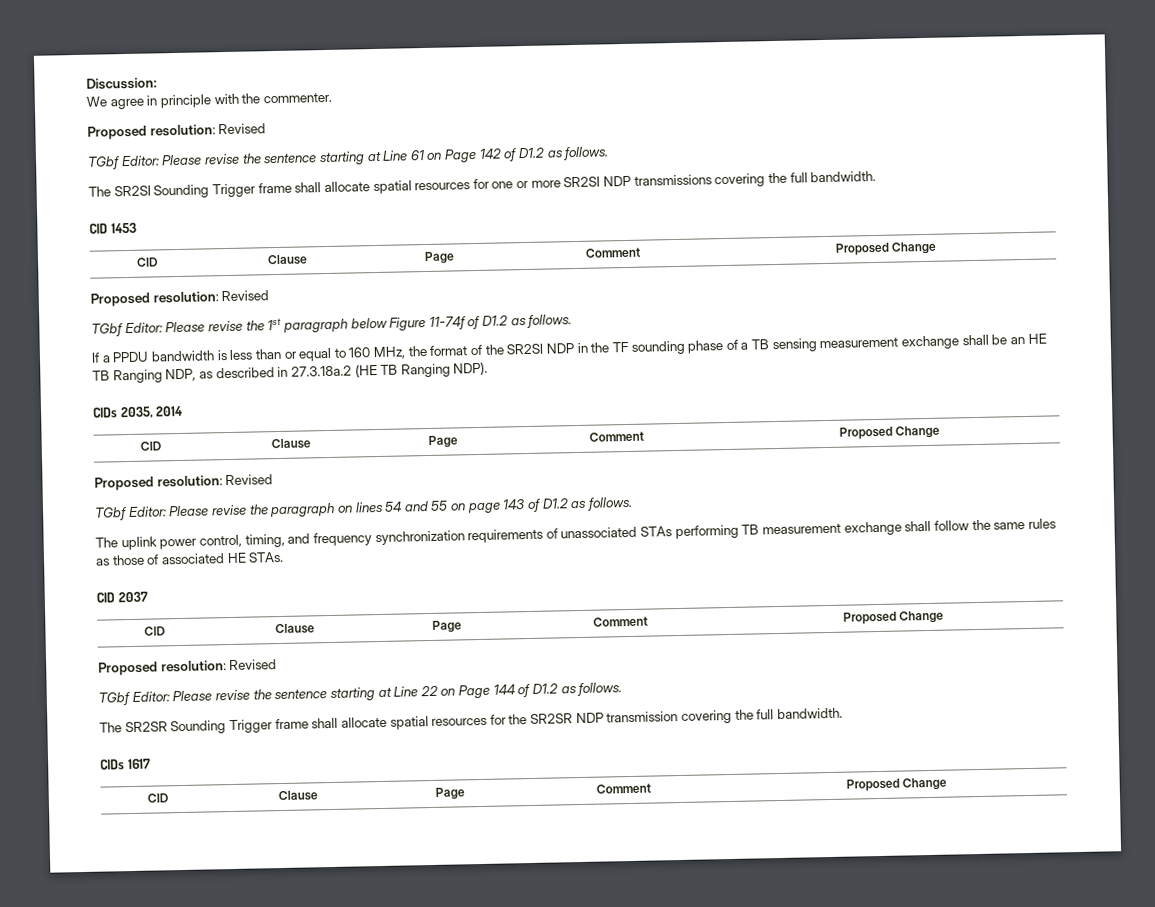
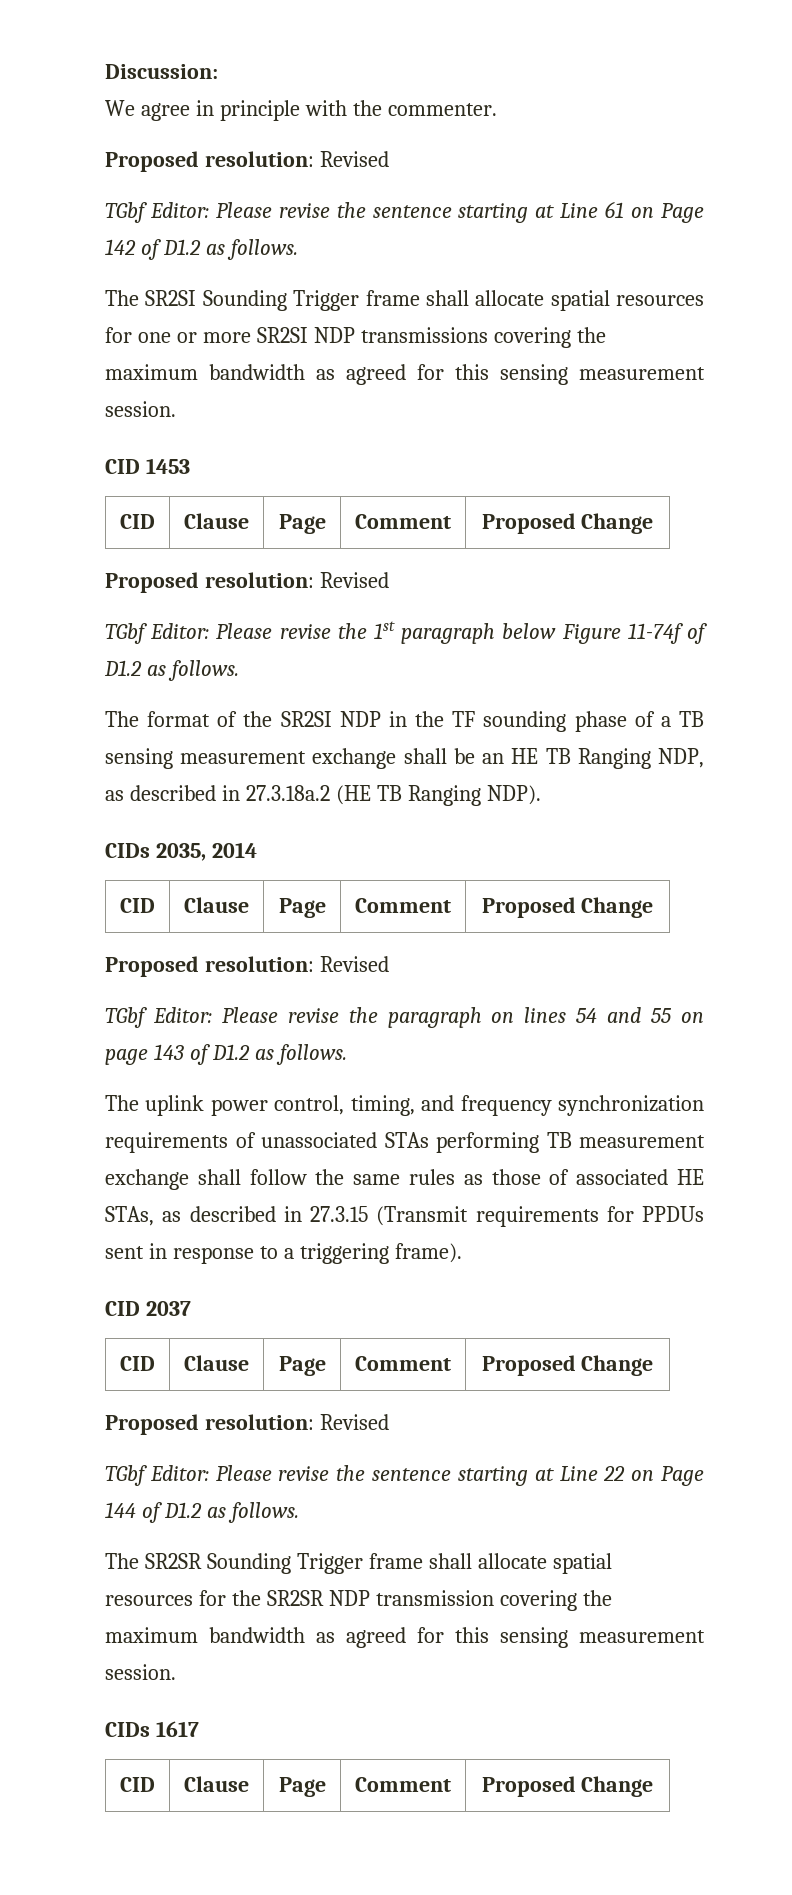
[789,170,877,183] full bandwidth. -> [105,364,705,385] [105,401,176,417] maximum bandwidth as agreed for this sensing measurement session.
[91,346,428,363] If a PPDU bandwidth is less than or equal to 160 MHz, the -> [105,711,139,727] The
[248,551,285,563] STAs. -> [105,1206,704,1227] [105,1243,462,1264] STAs, as described in 27.3.15 (Transmit requirements for PPDUs sent in response to a triggering frame).
[756,707,843,720] full bandwidth. -> [105,1627,705,1648] [105,1664,176,1680] maximum bandwidth as agreed for this sensing measurement session.

